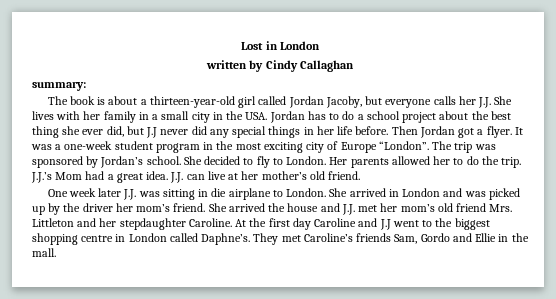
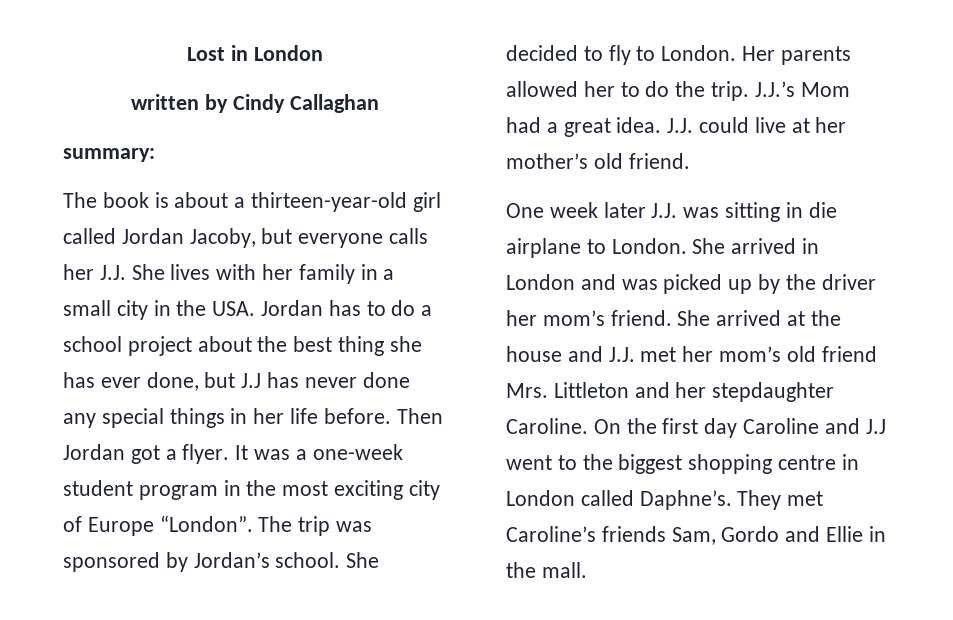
[82,126,207,138] ever did, but J.J never did -> [63,372,410,391] has ever done, but J.J has never done
[186,174,205,180] can -> [699,117,750,133] could
(265, 207) none -> [787,311,806,326] at
[235,219,247,227] At -> [593,419,621,434] On

